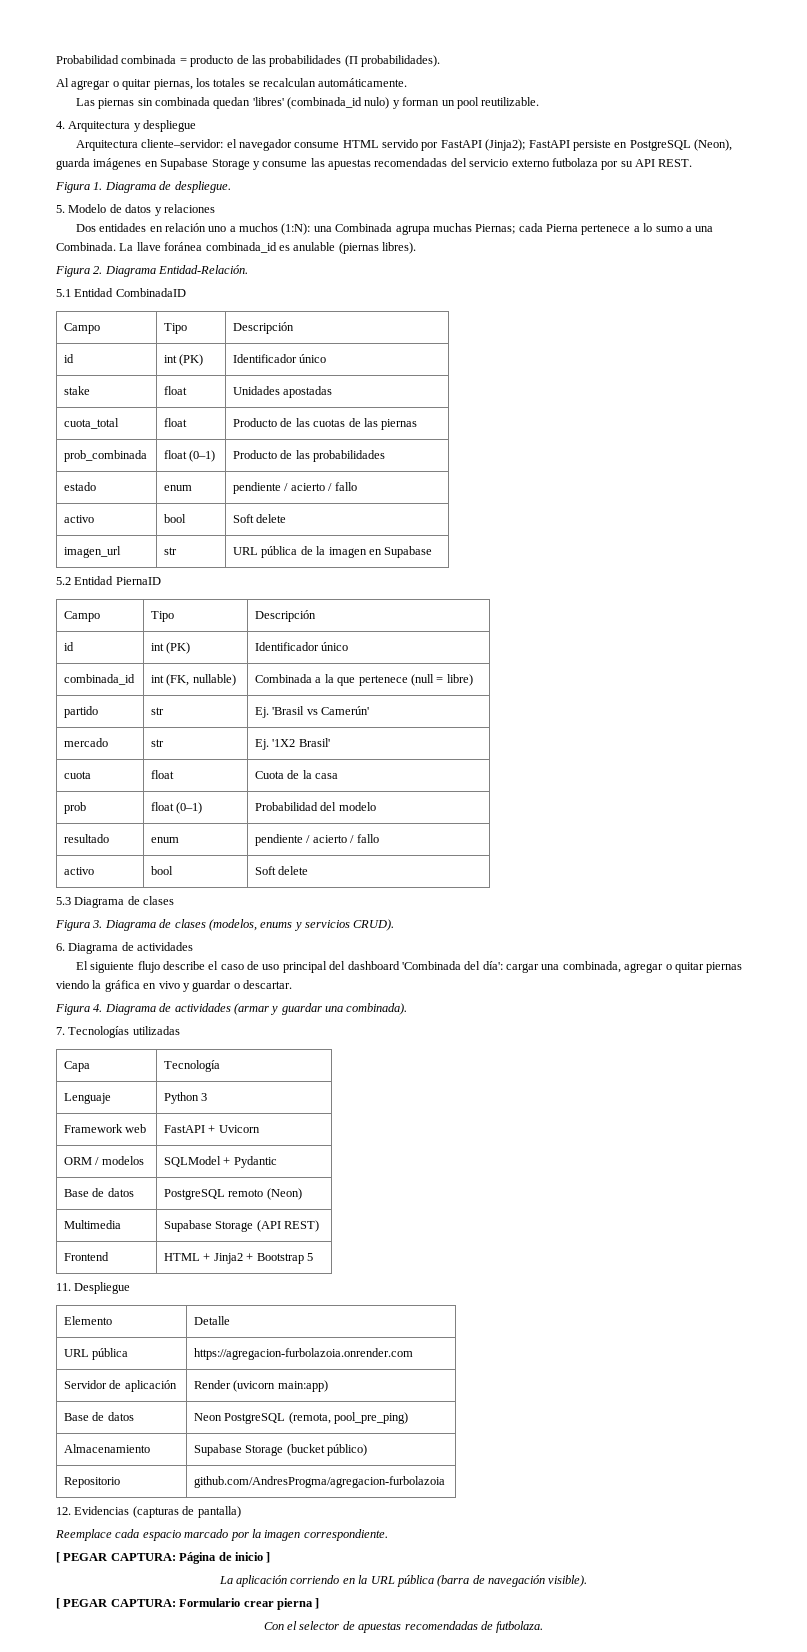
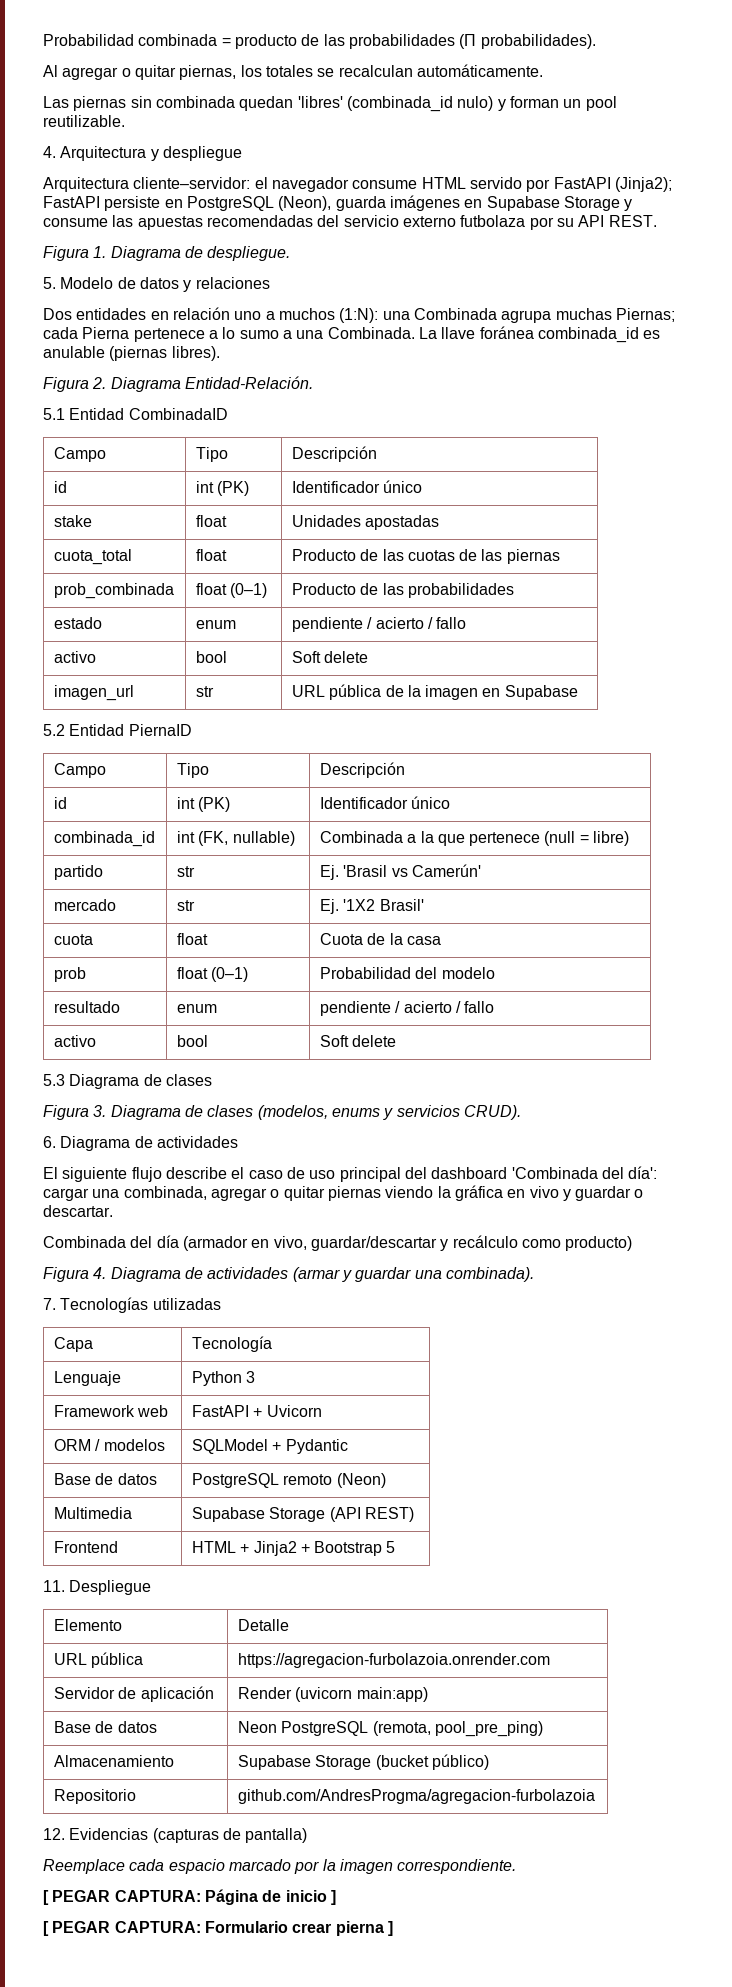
(292, 984) none -> [43,1235,633,1251] // Combinada del día (armador en vivo, guardar/descartar y recálculo como producto)
[218,1575,588,1587] // La aplicación corriendo en la URL pública (barra de navegación visible). -> (336, 1897) none
[263,1621,544,1633] // Con el selector de apuestas recomendadas de futbolaza. -> (393, 1928) none

